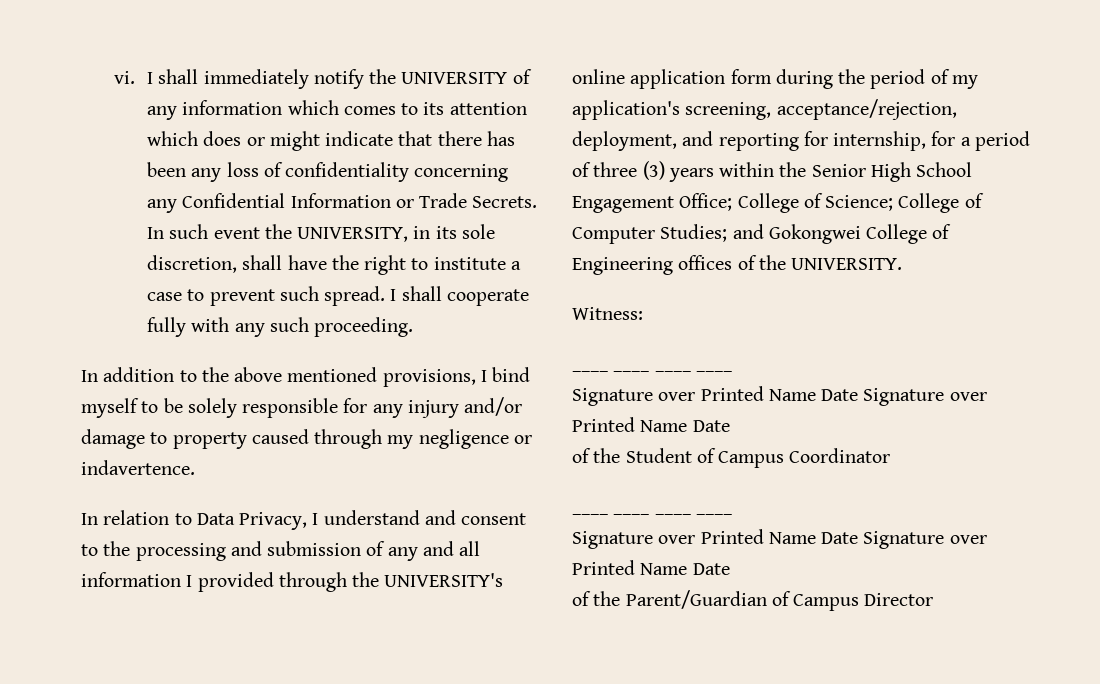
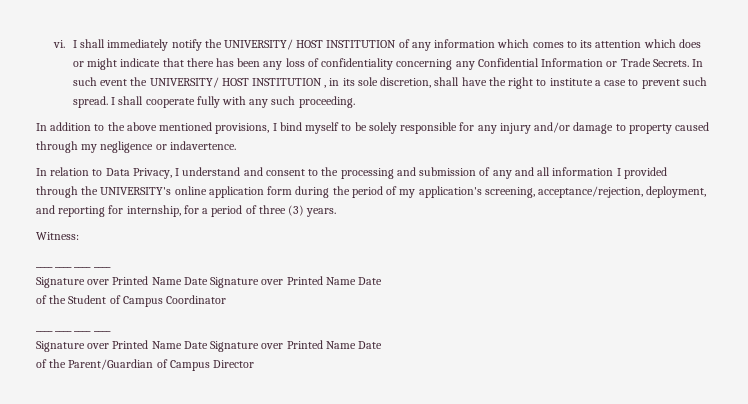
[401,72,508,84] UNIVERSITY -> [223,39,397,50] UNIVERSITY/ HOST INSTITUTION
[297,227,409,242] UNIVERSITY, -> [149,77,327,88] UNIVERSITY/ HOST INSTITUTION ,
[668,162,973,182] [572,193,984,213] [572,224,952,244] [572,255,903,275] years within the Senior High School Engagement Office; College of Science; College of Computer Studies; and Gokongwei College of Engineering offices of the UNIVERSITY. -> [306,208,337,217] years.

